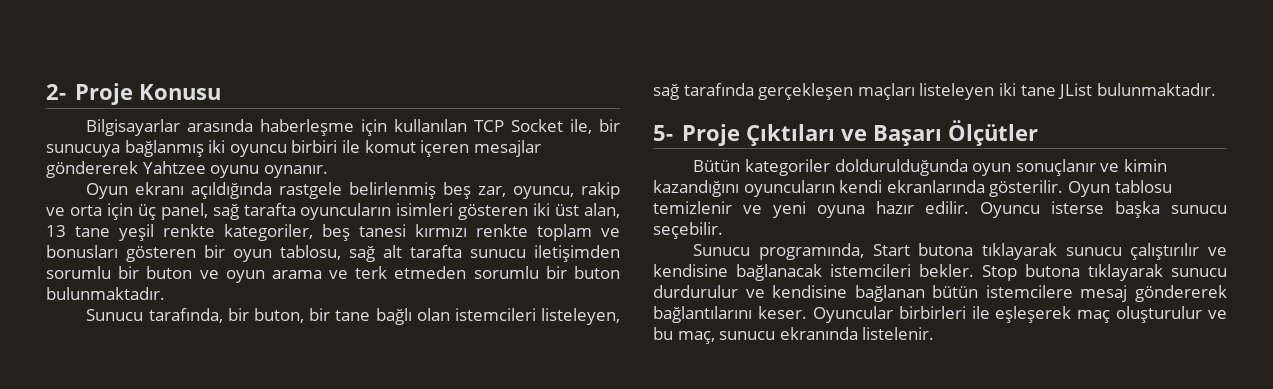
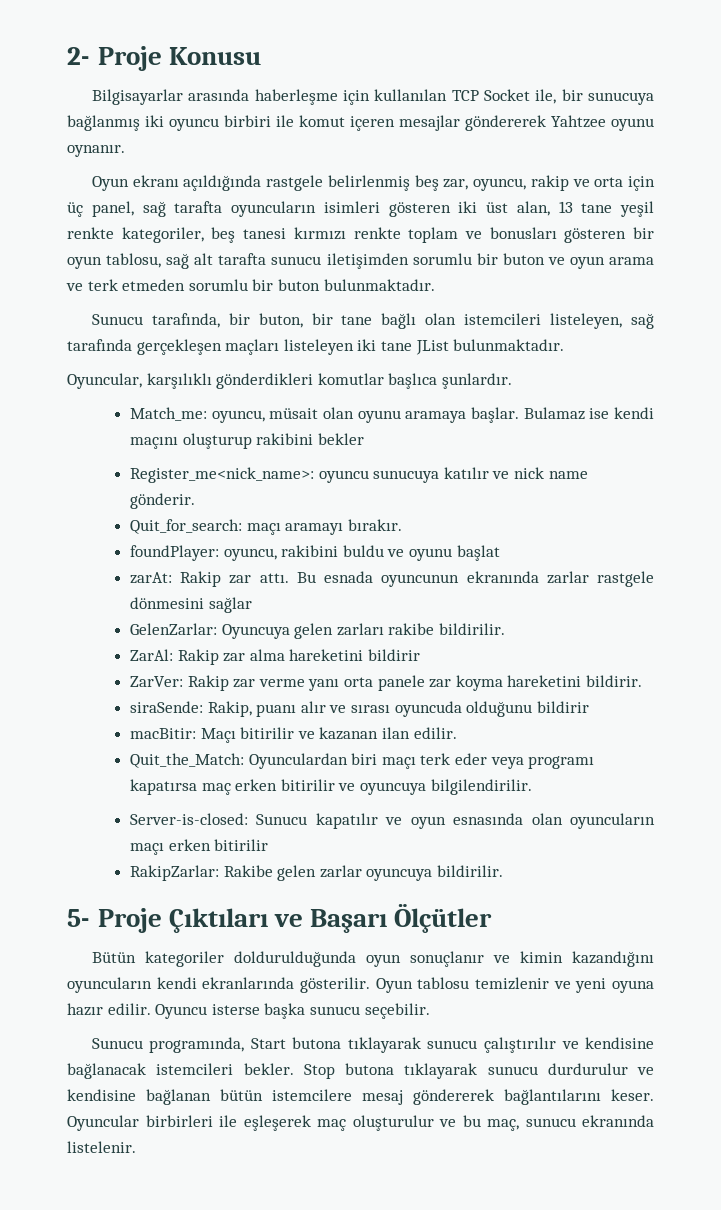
(1216, 89) none -> [67,373,512,389] [129,407,654,423] [129,433,364,449] [129,467,588,483] [129,493,195,509] [129,519,402,535] [129,545,500,561] [129,571,654,587] [129,597,252,613] [129,623,505,639] [129,649,420,665] [129,675,642,691] [129,701,589,717] [129,727,457,743] [129,753,595,769] [129,779,532,795] [129,813,655,829] [129,839,269,855] [129,865,503,881] // Oyuncular, karşılıklı gönderdikleri komutlar başlıca şunlardır. // Match_me: oyuncu, müsait olan oyunu aramaya başlar. Bulamaz ise kendi maçını oluşturup rakibini bekler // Register_me<nick_name>: oyuncu sunucuya katılır ve nick name gönderir. // Quit_for_search: maçı aramayı bırakır. // foundPlayer: oyuncu, rakibini buldu ve oyunu başlat // zarAt: Rakip zar attı. Bu esnada oyuncunun ekranında zarlar rastgele dönmesini sağlar // GelenZarlar: Oyuncuya gelen zarları rakibe bildirilir. // ZarAl: Rakip zar alma hareketini bildirir // ZarVer: Rakip zar verme yanı orta panele zar koyma hareketini bildirir. // siraSende: Rakip, puanı alır ve sırası oyuncuda olduğunu bildirir // macBitir: Maçı bitirilir ve kazanan ilan edilir. // Quit_the_Match: Oyunculardan biri maçı terk eder veya programı kapatırsa maç erken bitirilir ve oyuncuya bilgilendirilir. // Server-is-closed: Sunucu kapatılır ve oyun esnasında olan oyuncuların maçı erken bitirilir // RakipZarlar: Rakibe gelen zarlar oyuncuya bildirilir.

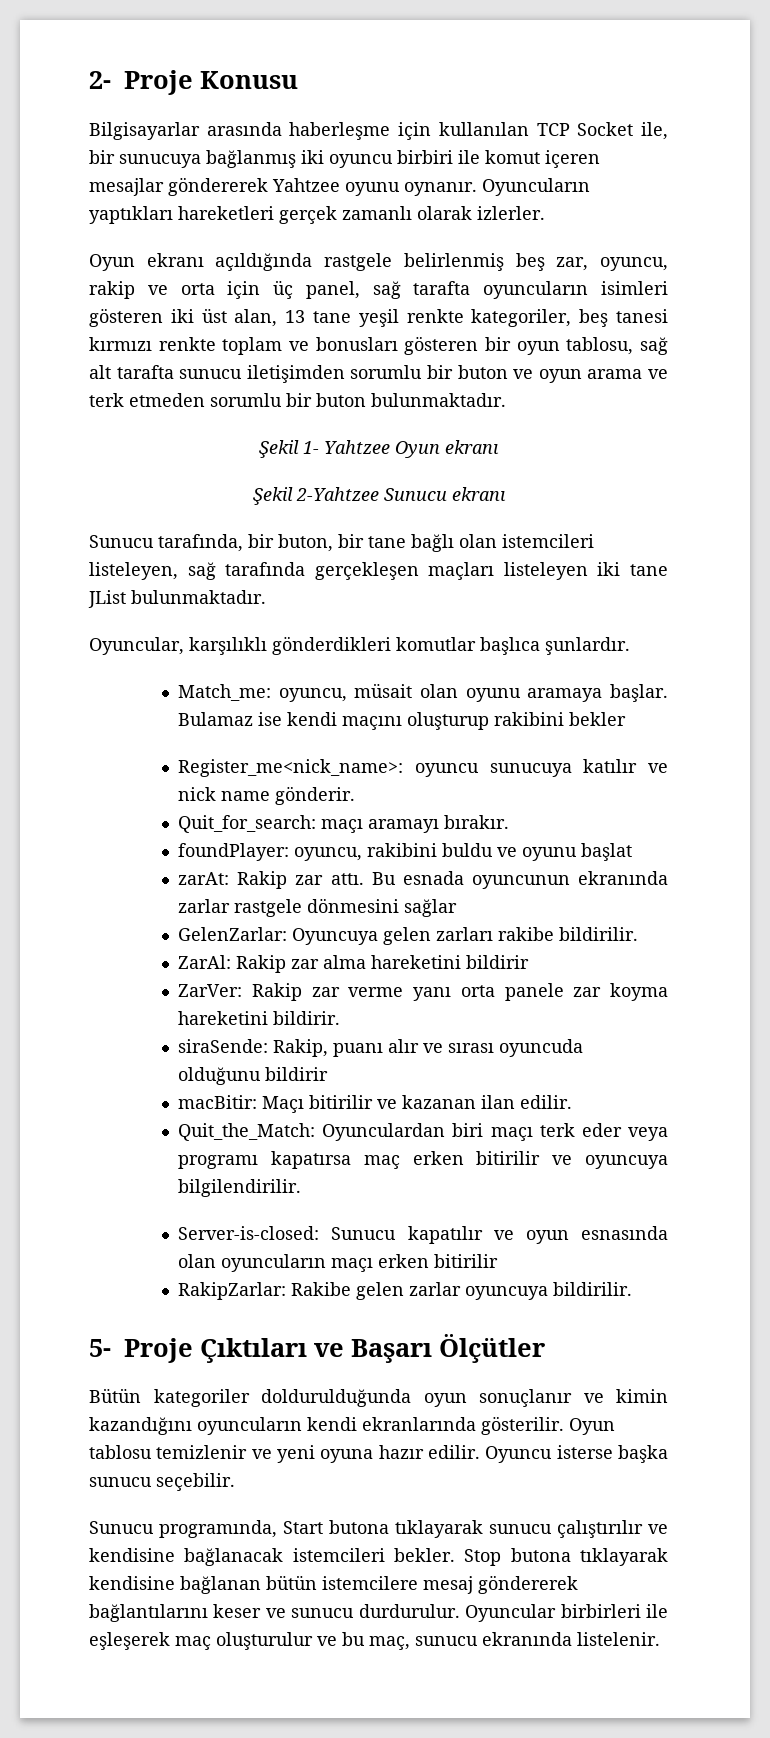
(125, 150) none -> [482,178,590,196] [89,206,545,224] Oyuncuların yaptıkları hareketleri gerçek zamanlı olarak izlerler.
(435, 285) none -> [259,440,499,458] [252,487,506,505] // Şekil 1- Yahtzee Oyun ekranı // Şekil 2-Yahtzee Sunucu ekranı
[487,1063,654,1075] sunucu durdurulur ve -> (668, 1557) none
[611,1089,654,1101] keser. -> [213,1604,460,1618] keser ve sunucu durdurulur.

